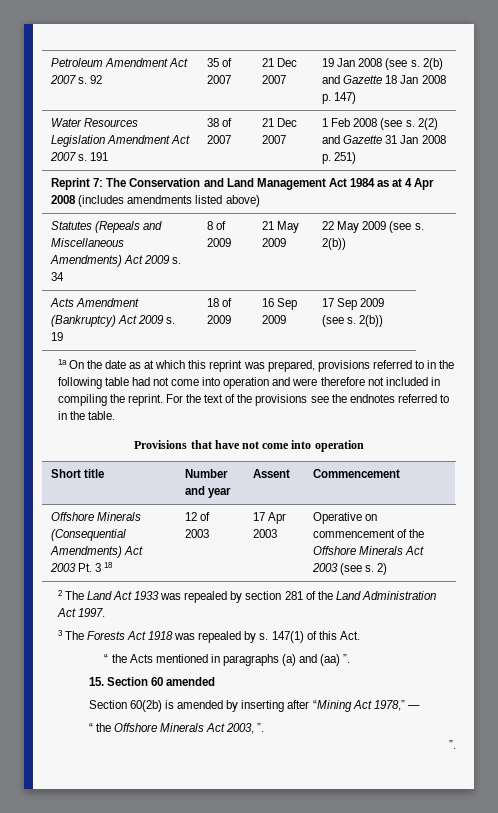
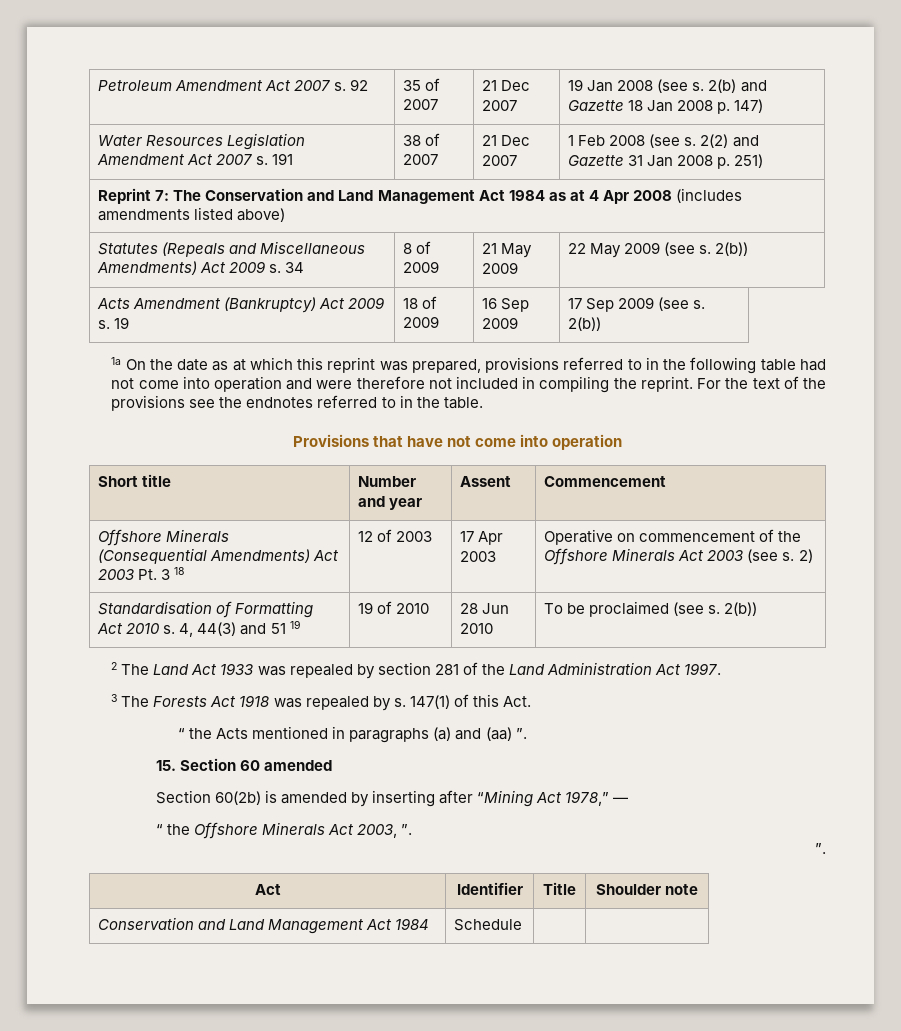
(388, 569) none -> [98,601,314,618] [97,620,301,637] [358,601,430,614] [460,603,510,614] [460,623,494,634] [544,601,758,617] // Standardisation of Formatting Act 2010 s. 4, 44(3) and 51 19 | 19 of 2010 | 28 Jun 2010 | To be proclaimed (see s. 2(b))
(456, 744) none -> [254,884,281,895] [456,882,523,895] [543,882,576,895] [595,884,699,895] [98,917,430,934] [454,919,523,931] // Act | Identifier | Title | Shoulder note // Conservation and Land Management Act 1984 | Schedule | |

